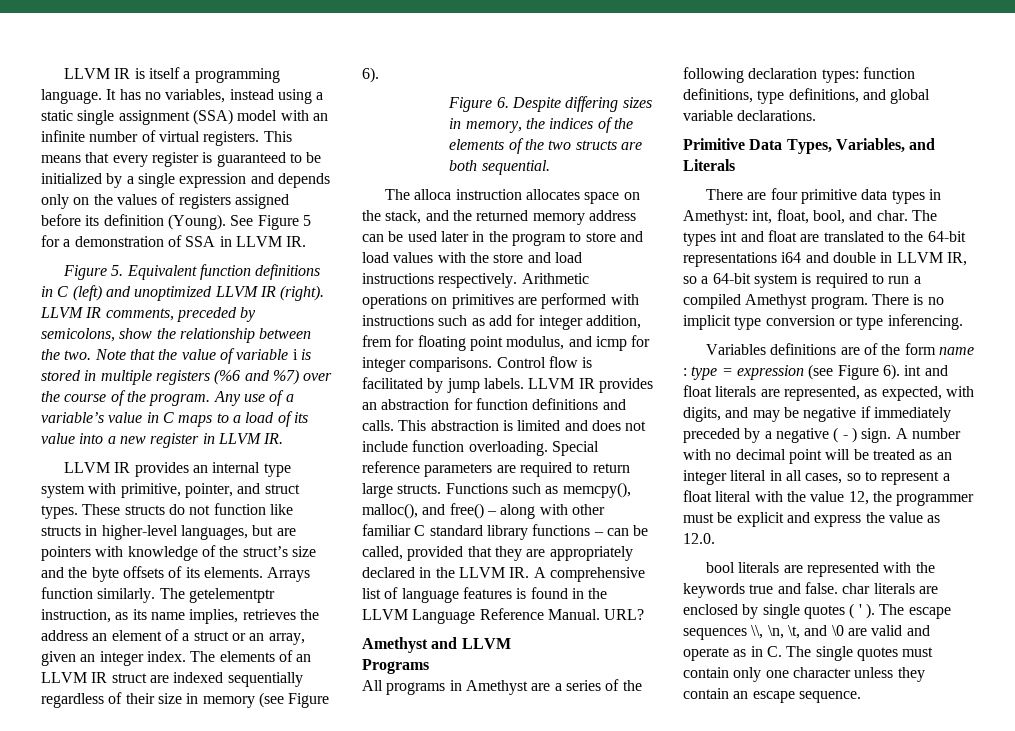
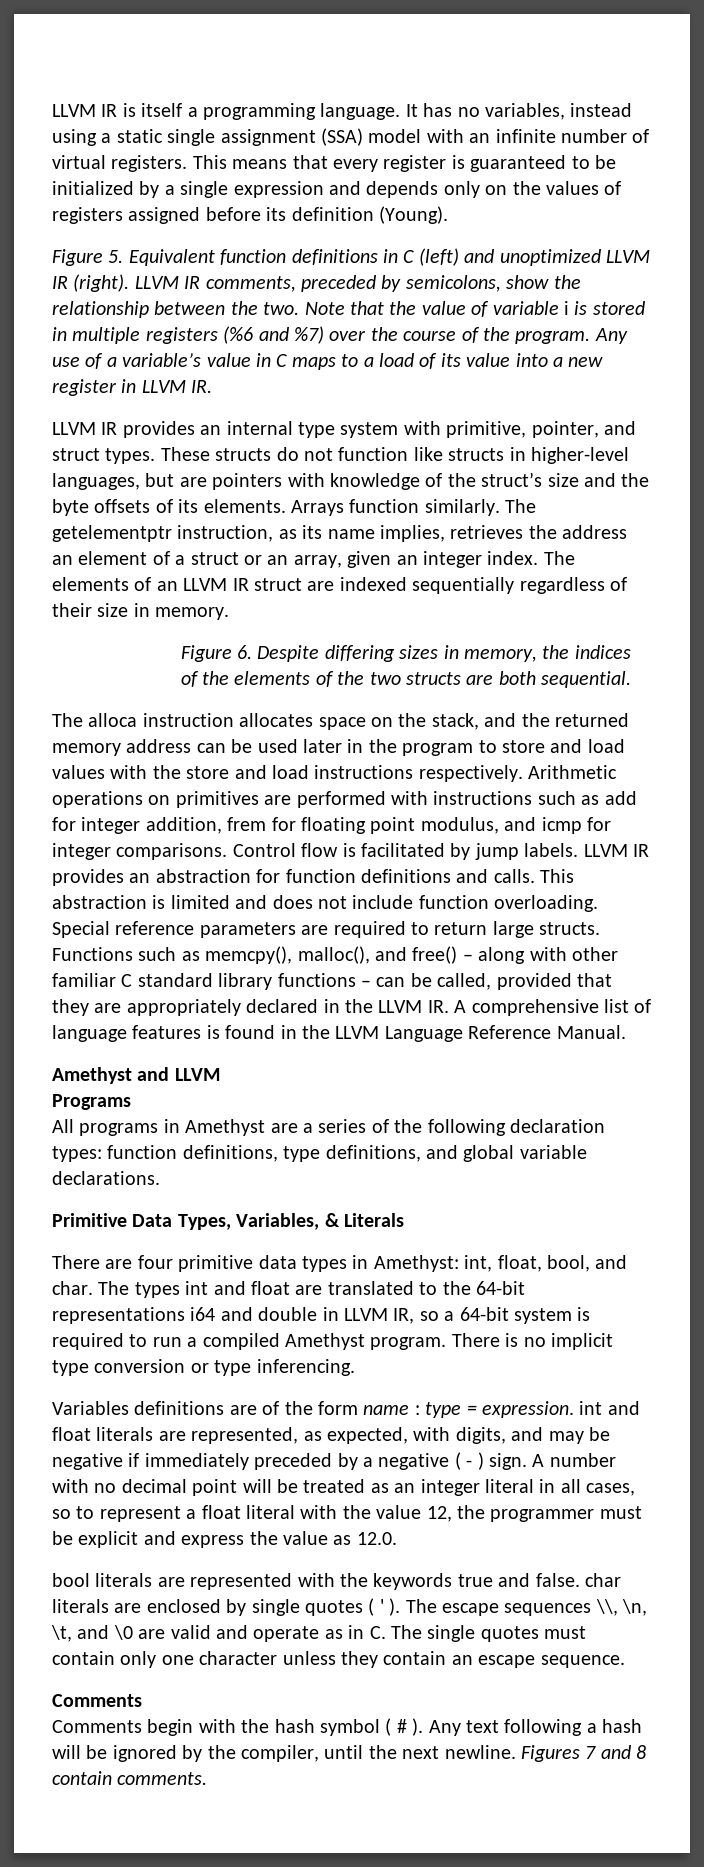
[230,215,311,230] [41,235,307,247] See Figure 5 for a demonstration of SSA in LLVM IR. -> (448, 215) none
[202,692,330,708] [362,67,379,83] memory (see Figure 6). -> [155,607,230,620] memory.
[604,609,645,620] URL? -> (626, 1032) none
[909,138,936,150] and -> [324,1213,340,1227] &
[736,364,900,380] expression (see Figure 6). -> [481,1401,574,1418] expression.
(861, 697) none -> [52,1694,142,1707] [52,1718,643,1736] [52,1745,647,1762] [52,1771,208,1785] // Comments // Comments begin with the hash symbol ( # ). Any text following a hash will be ignored by the compiler, until the next newline. Figures 7 and 8 contain comments.

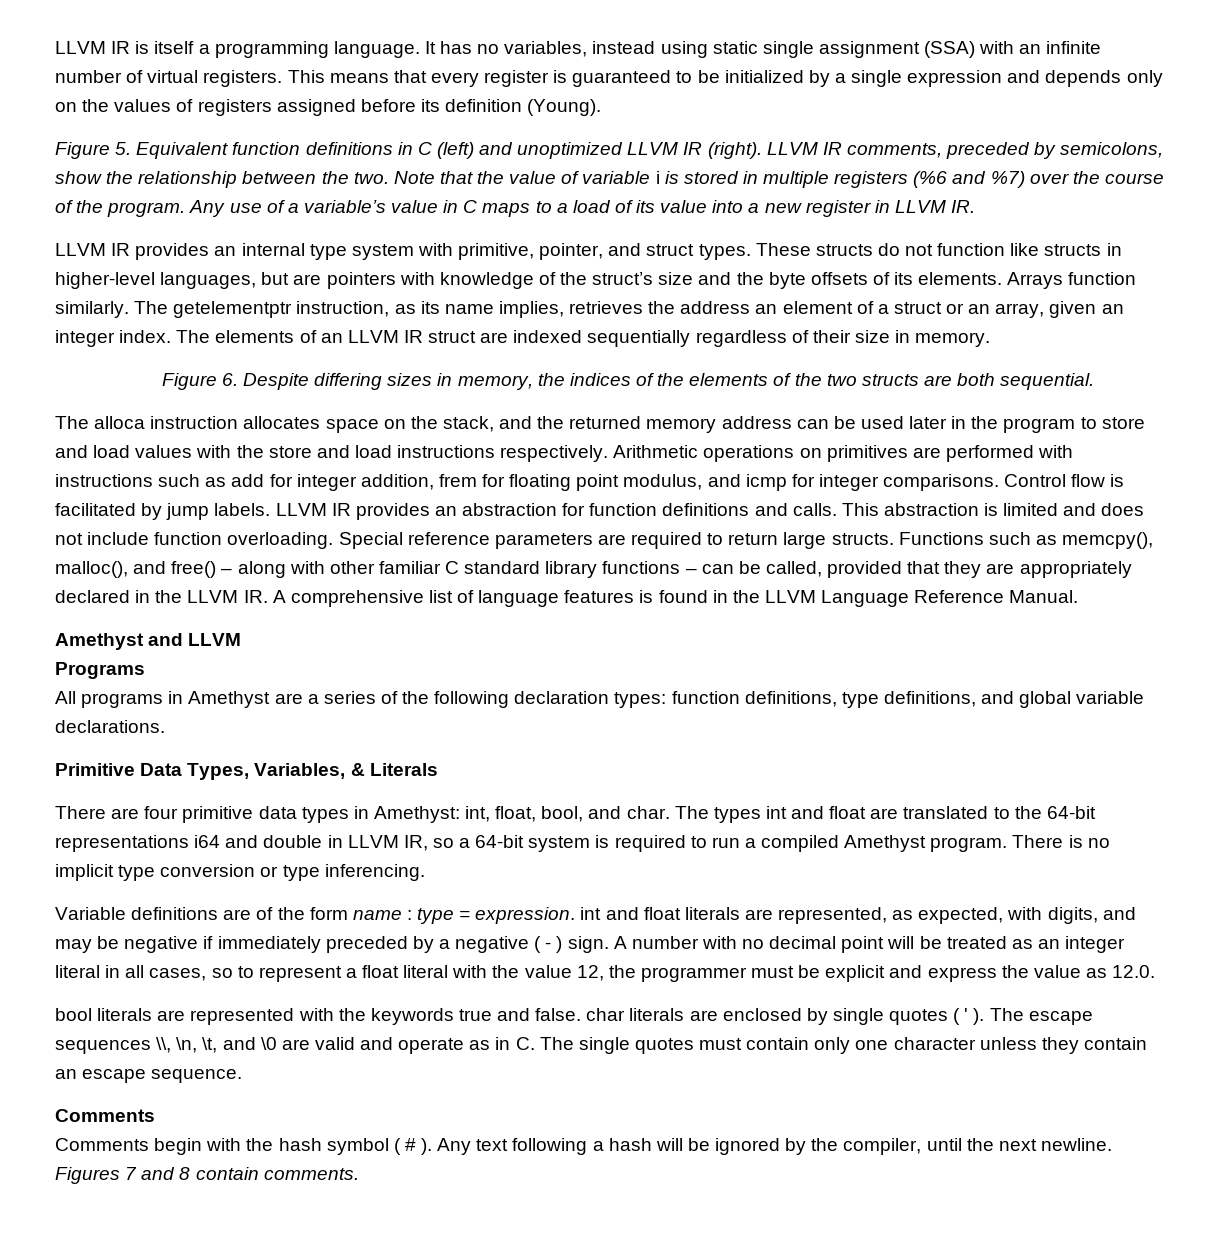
[101,133,112,143] a -> (708, 49) none
[368,129,422,143] model -> (976, 49) none
[52,1401,129,1415] Variables -> [55,907,126,920] Variable

